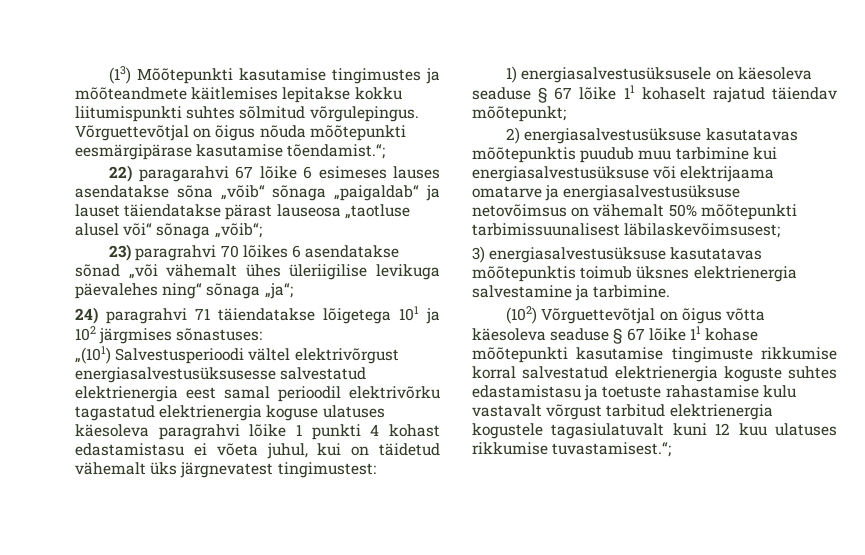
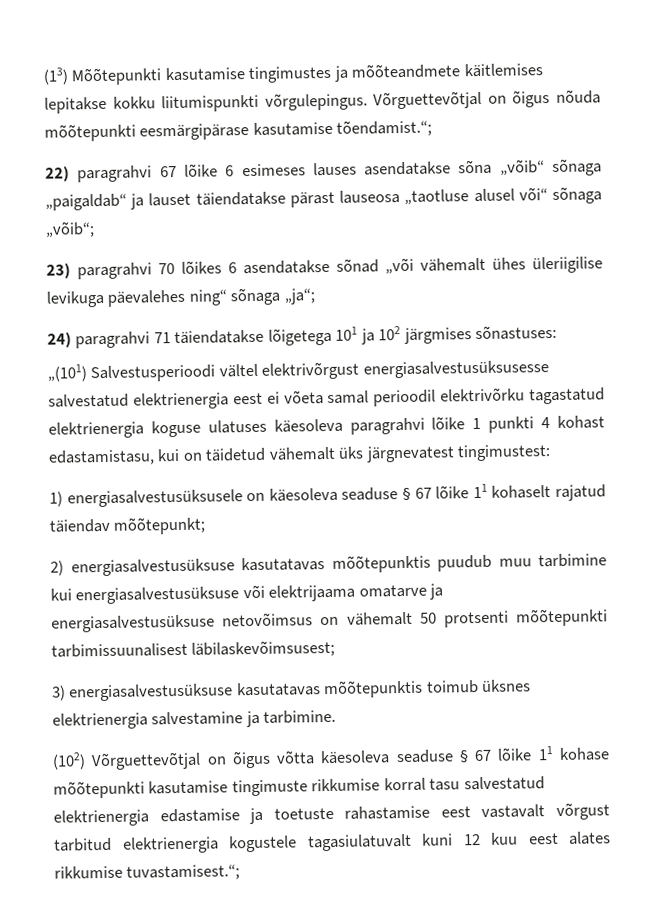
[186,106,306,119] suhtes sõlmitud -> (260, 103) none
[138,166,229,182] paragarahvi -> [77,165,153,183] paragrahvi
(216, 393) none -> [266,390,324,405] ei võeta
[75,443,308,459] edastamistasu ei võeta juhul, -> [48,449,155,466] edastamistasu,
[668,204,697,217] 50% -> [419,610,509,628] 50 protsenti
[522,366,837,382] [472,385,581,398] salvestatud elektrienergia koguste suhtes edastamistasu -> [429,776,545,791] [53,808,240,827] tasu salvestatud elektrienergia edastamise
[762,385,796,398] kulu -> [440,806,471,818] eest
[775,423,837,436] ulatuses -> [527,831,611,845] eest alates

